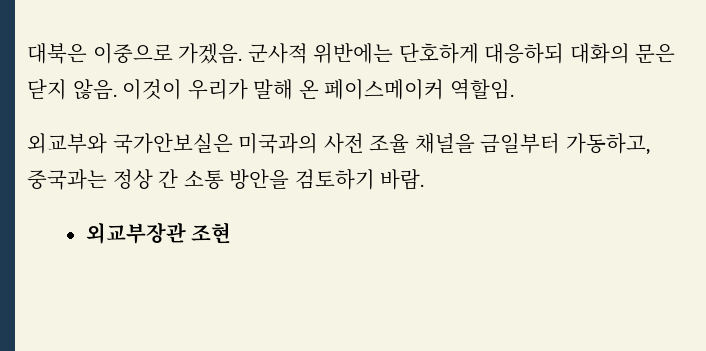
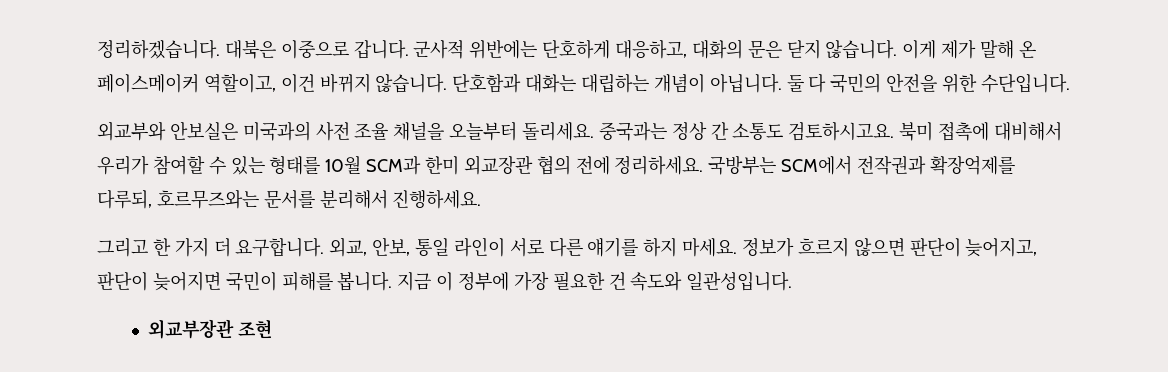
(27, 53) none -> [97,39,220,59] 정리하겠습니다.
[178,43,243,64] 가겠음. -> [353,39,409,59] 갑니다.
[484,43,565,64] 대응하되 -> [615,40,688,59] 대응하고,
[72,79,514,100] 않음. 이것이 우리가 말해 온 페이스메이커 역할임. -> [825,39,1036,59] [97,73,1070,93] 않습니다. 이게 제가 말해 온 페이스메이커 역할이고, 이건 바뀌지 않습니다. 단호함과 대화는 대립하는 개념이 아닙니다. 둘 다 국민의 안전을 위한 수단입니다.
[112,133,233,154] 국가안보실은 -> [169,121,238,140] 안보실은
[480,133,650,155] 금일부터 가동하고, -> [449,121,595,141] 오늘부터 돌리세요.
[183,169,425,190] 소통 방안을 검토하기 바람. -> [732,122,1062,141] [97,155,1015,175] [97,189,482,209] [97,237,1038,257] [97,271,793,291] 소통도 검토하시고요. 북미 접촉에 대비해서 우리가 참여할 수 있는 형태를 10월 SCM과 한미 외교장관 협의 전에 정리하세요. 국방부는 SCM에서 전작권과 확장억제를 다루되, 호르무즈와는 문서를 분리해서 진행하세요. // 그리고 한 가지 더 요구합니다. 외교, 안보, 통일 라인이 서로 다른 얘기를 하지 마세요. 정보가 흐르지 않으면 판단이 늦어지고, 판단이 늦어지면 국민이 피해를 봅니다. 지금 이 정부에 가장 필요한 건 속도와 일관성입니다.

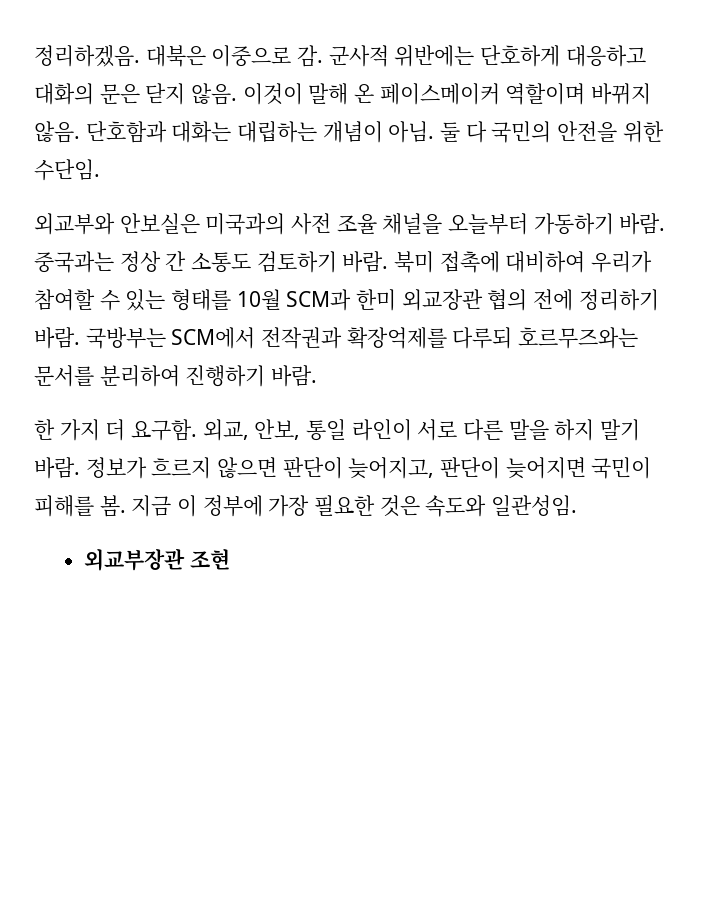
[97,39,220,59] 정리하겠습니다. -> [34,45,140,67] 정리하겠음.
[353,39,409,59] 갑니다. -> [297,45,324,67] 감.
[615,40,688,59] 대응하고, -> [565,45,646,67] 대응하고
[825,39,1036,59] [97,73,448,93] 않습니다. 이게 제가 말해 온 페이스메이커 역할이고, 이건 바뀌지 않습니다. -> [191,83,652,105] [34,121,80,143] 않음. 이것이 말해 온 페이스메이커 역할이며 바뀌지 않음.
[709,73,782,93] 아닙니다. -> [388,121,435,143] 아님.
[980,73,1070,93] 수단입니다. -> [34,159,100,181] 수단임.
[522,122,595,141] 돌리세요. -> [533,213,666,235] 가동하기 바람.
[788,122,895,141] 검토하시고요. -> [256,251,389,273] 검토하기 바람.
[993,122,1062,141] 대비해서 -> [505,251,586,273] 대비하여
[614,156,704,175] 정리하세요. -> [578,289,659,311] [34,327,80,349] 정리하기 바람.
[97,189,152,209] 다루되, -> [452,327,513,349] 다루되
[319,190,482,209] [97,238,148,257] 분리해서 진행하세요. // 그리고 -> [99,365,318,387] 분리하여 진행하기 바람. //
[235,237,325,257] 요구합니다. -> [131,419,198,441] 요구함.
[587,237,738,257] 얘기를 하지 마세요. -> [508,419,641,441] [34,457,80,479] 말을 하지 말기 바람.
[337,271,393,291] 봅니다. -> [99,495,126,517] 봄.
[608,271,793,291] 건 속도와 일관성입니다. -> [379,495,578,517] 것은 속도와 일관성임.

